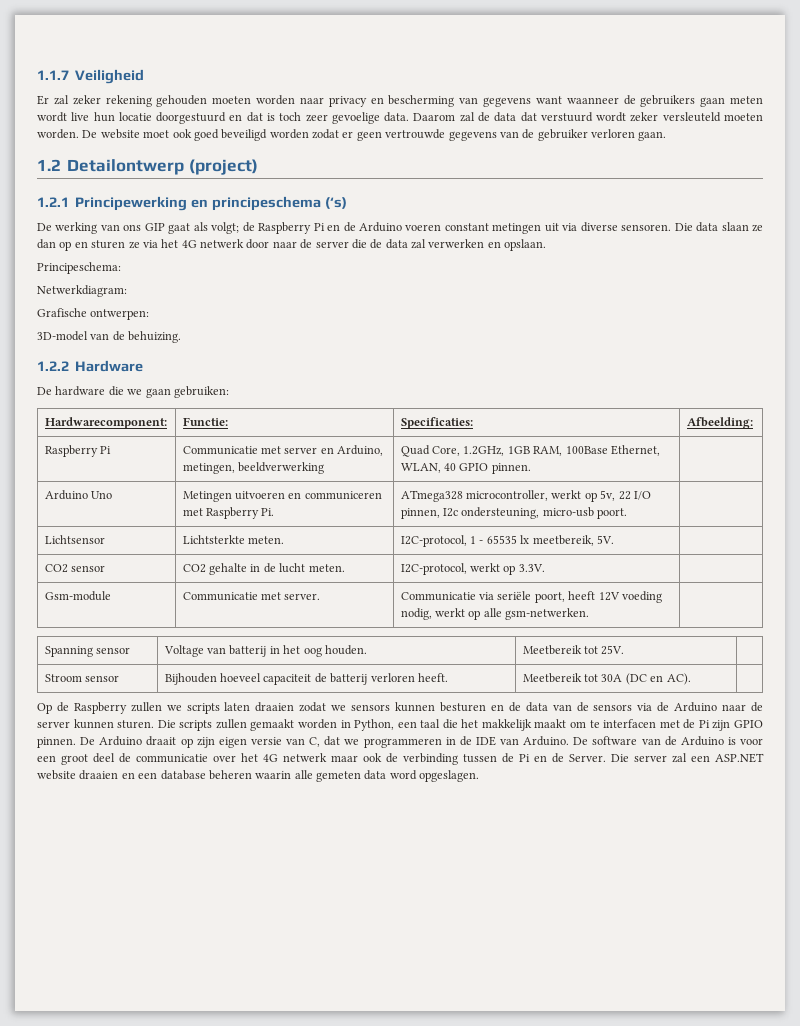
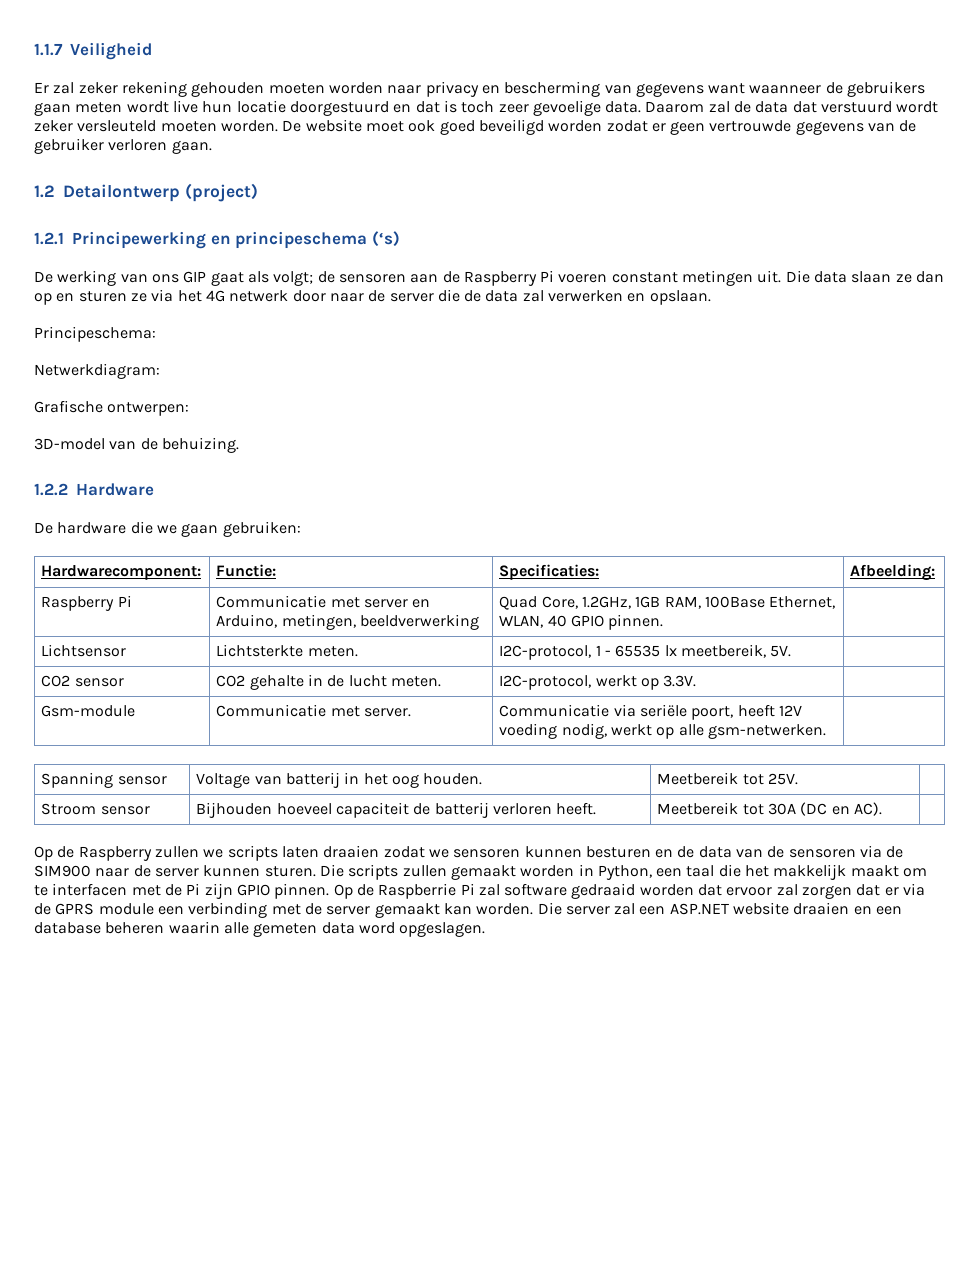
[258,222,672,234] Raspberry Pi en de Arduino voeren constant metingen uit via diverse sensoren. -> [338,270,782,286] sensoren aan de Raspberry Pi voeren constant metingen uit.
[44,490,113,500] [182,491,382,502] [182,507,275,519] [400,490,651,502] [400,507,628,519] // Arduino Uno | Metingen uitvoeren en communiceren met Raspberry Pi. | ATmega328 microcontroller, werkt op 5v, 22 I/O pinnen, I2c ondersteuning, micro-usb poort. | -> (664, 622) none
[351,704,391,711] sensors -> [453,849,521,858] sensoren
[593,702,718,712] sensors via de Arduino -> [788,845,904,858] [34,865,91,877] sensoren via de SIM900
[80,736,763,748] [37,753,606,765] De Arduino draait op zijn eigen versie van C, dat we programmeren in de IDE van Arduino. De software van de Arduino is voor een groot deel de communicatie over het 4G netwerk maar ook de verbinding tussen de Pi en de Server. -> [333,883,926,899] [34,902,534,918] Op de Raspberrie Pi zal software gedraaid worden dat ervoor zal zorgen dat er via de GPRS module een verbinding met de server gemaakt kan worden.

